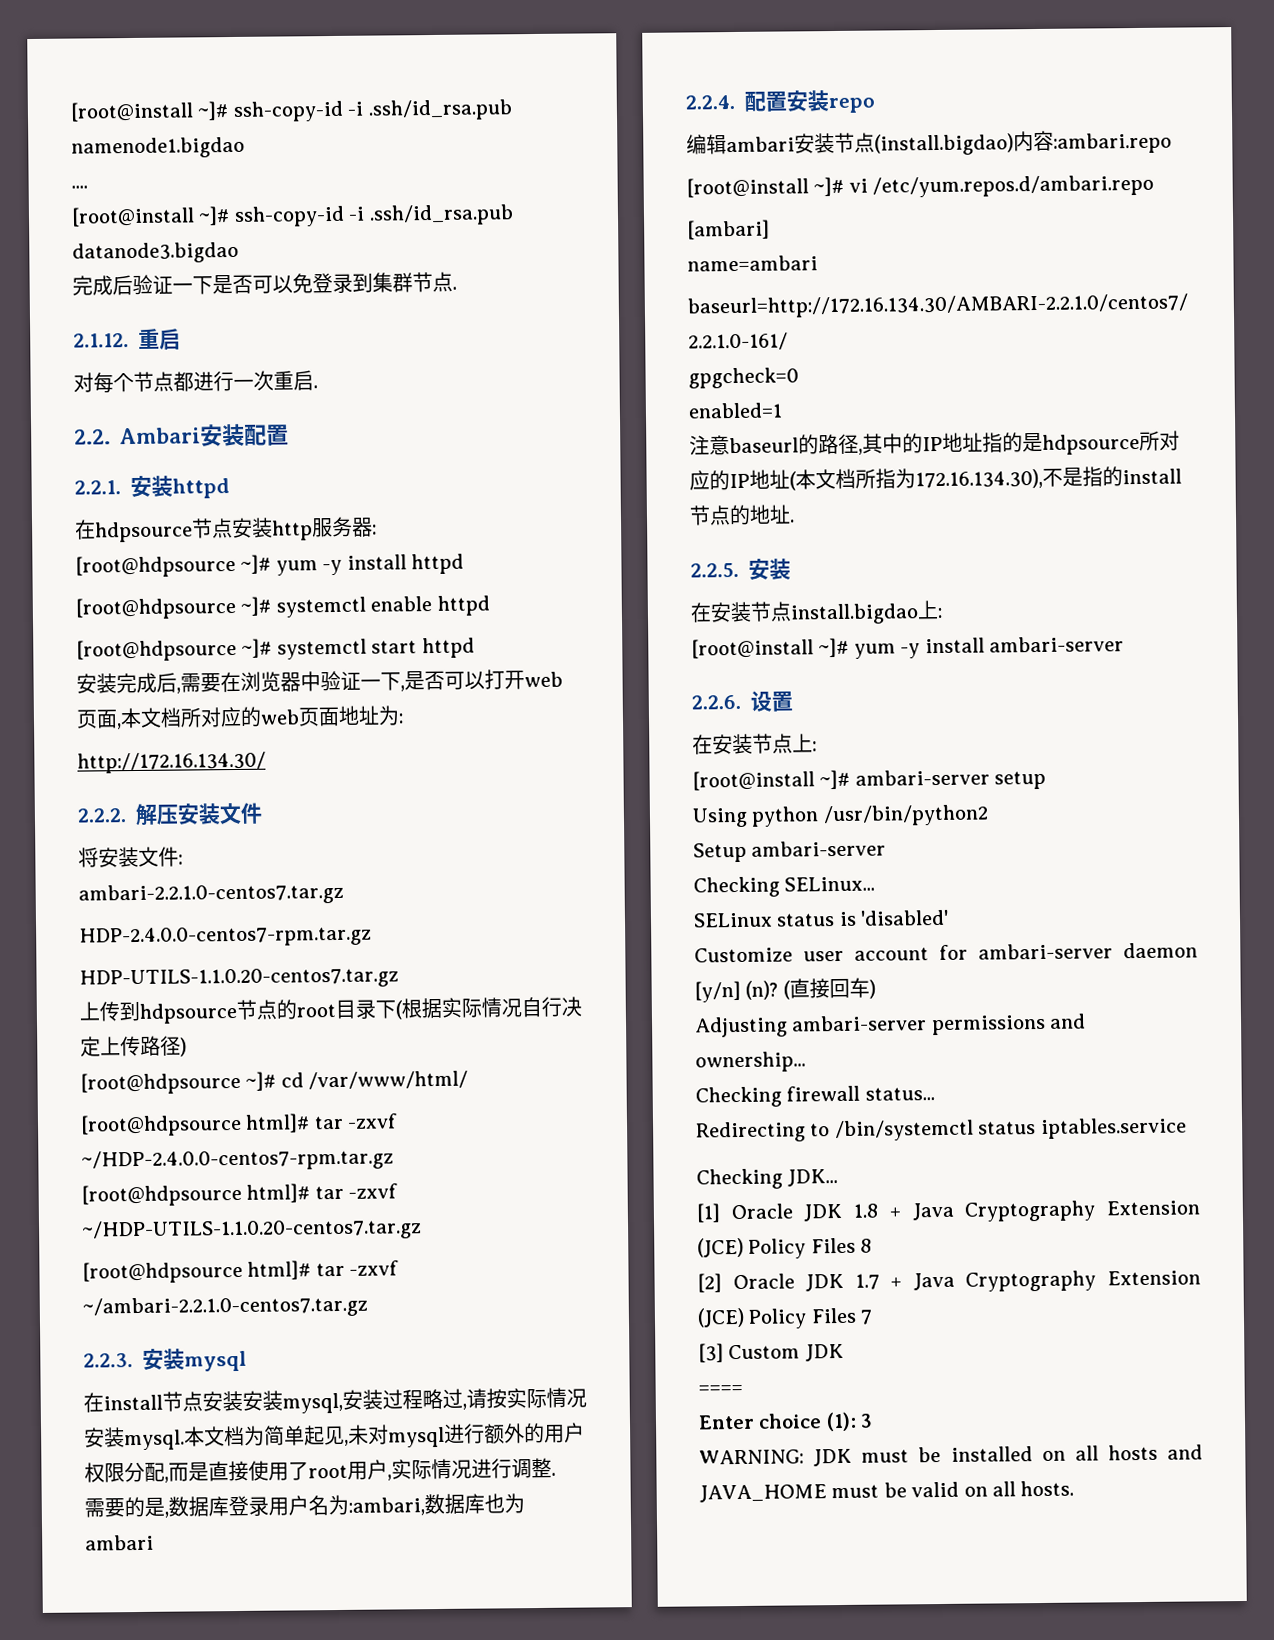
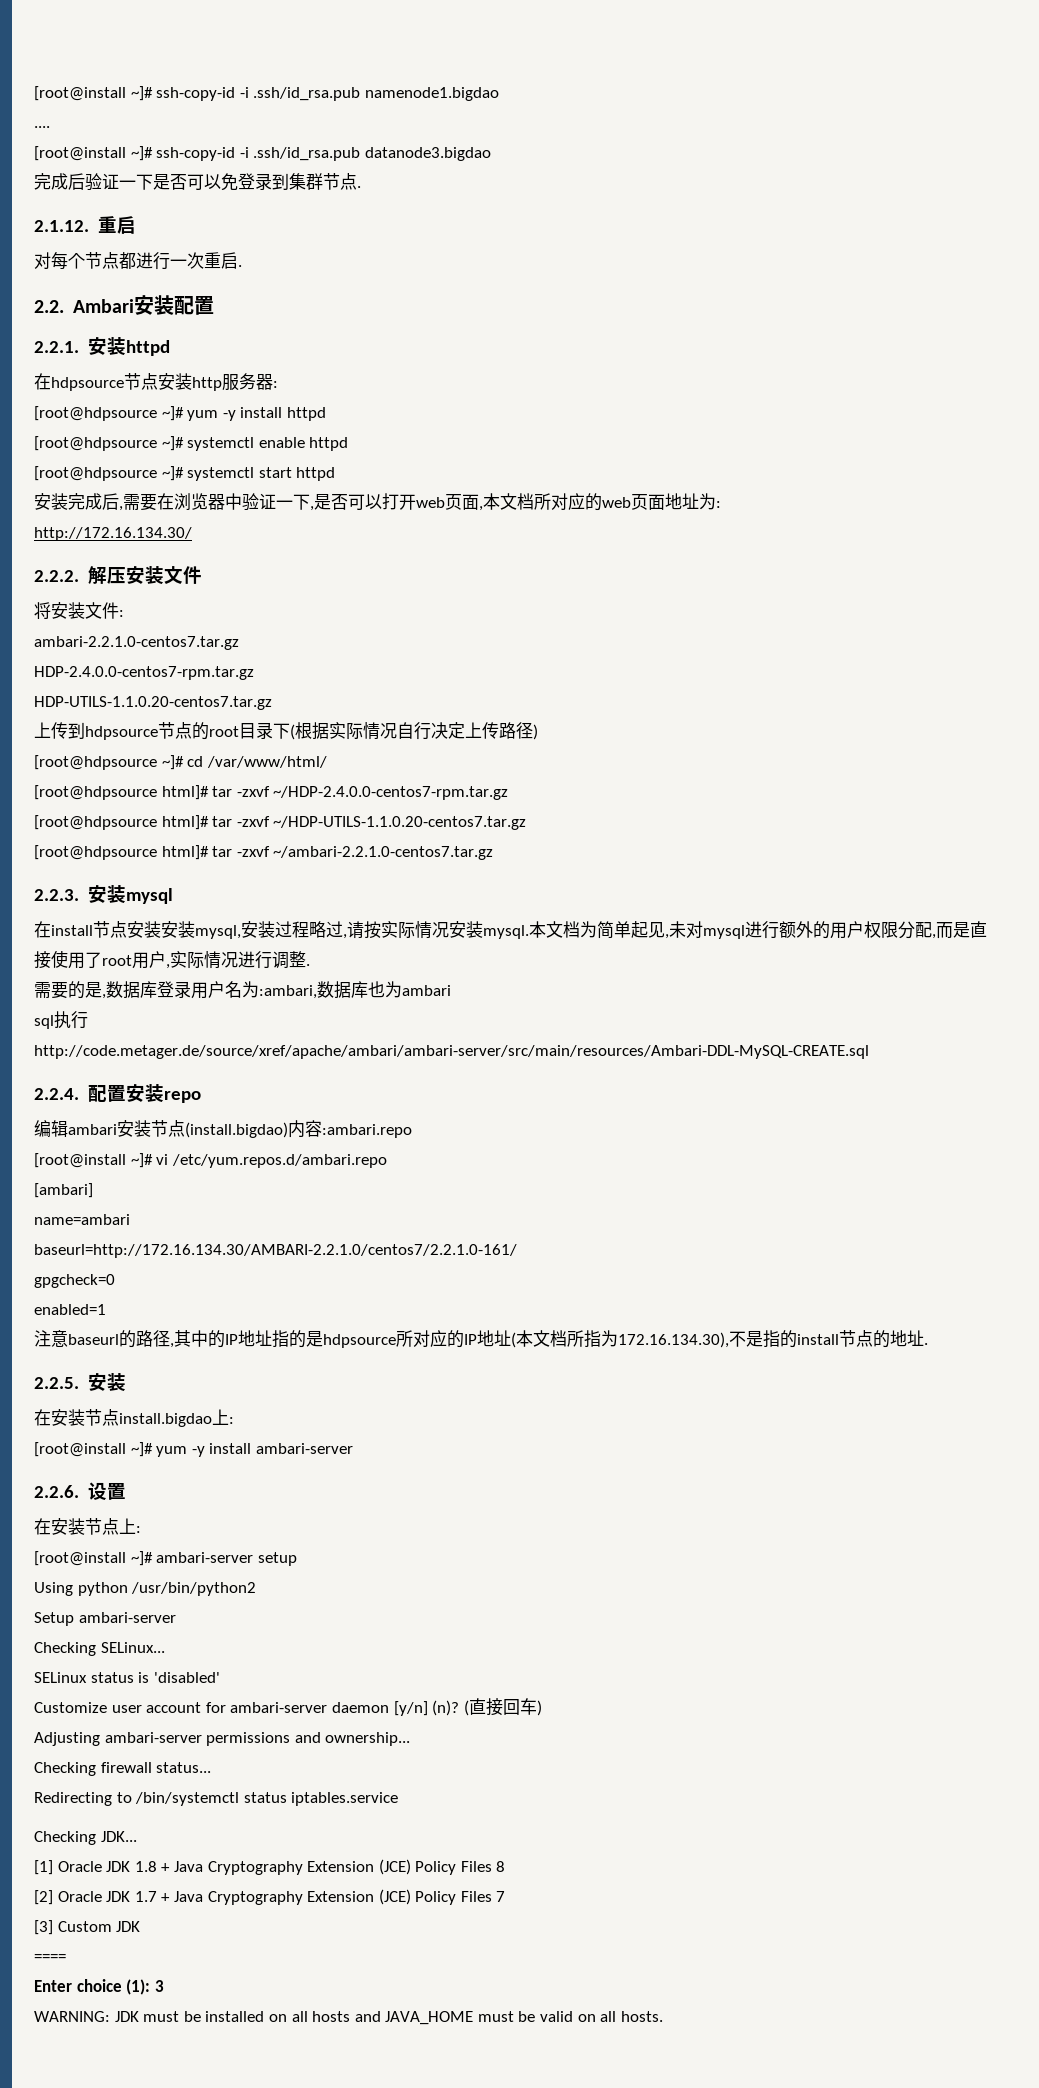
(154, 1542) none -> [34,1011,88,1029] [34,1045,869,1059] // sql执行 // http://code.metager.de/source/xref/apache/ambari/ambari-server/src/main/resources/Ambari-DDL-MySQL-CREATE.sql

